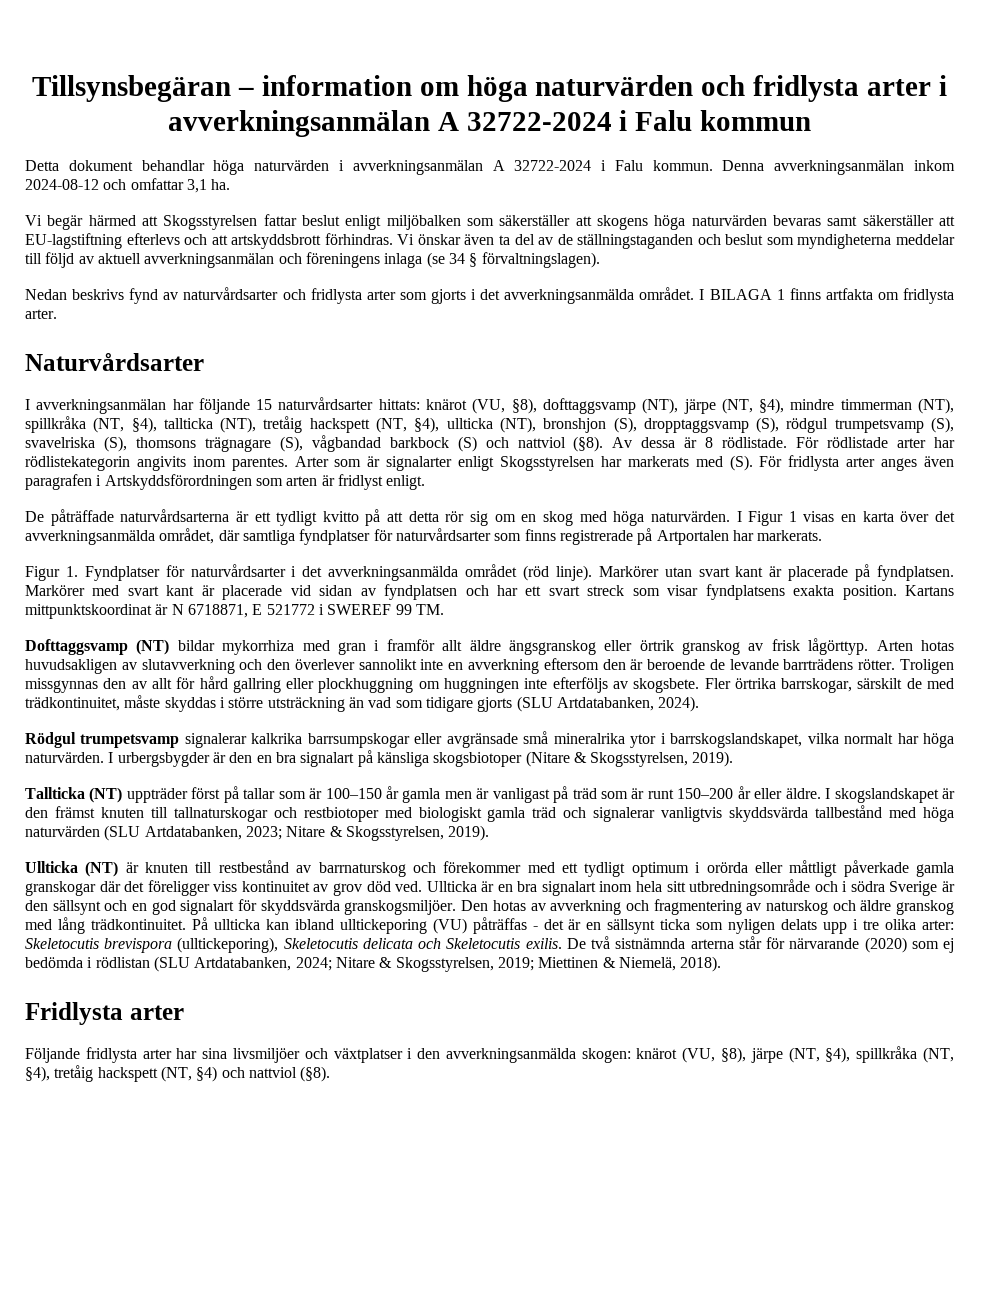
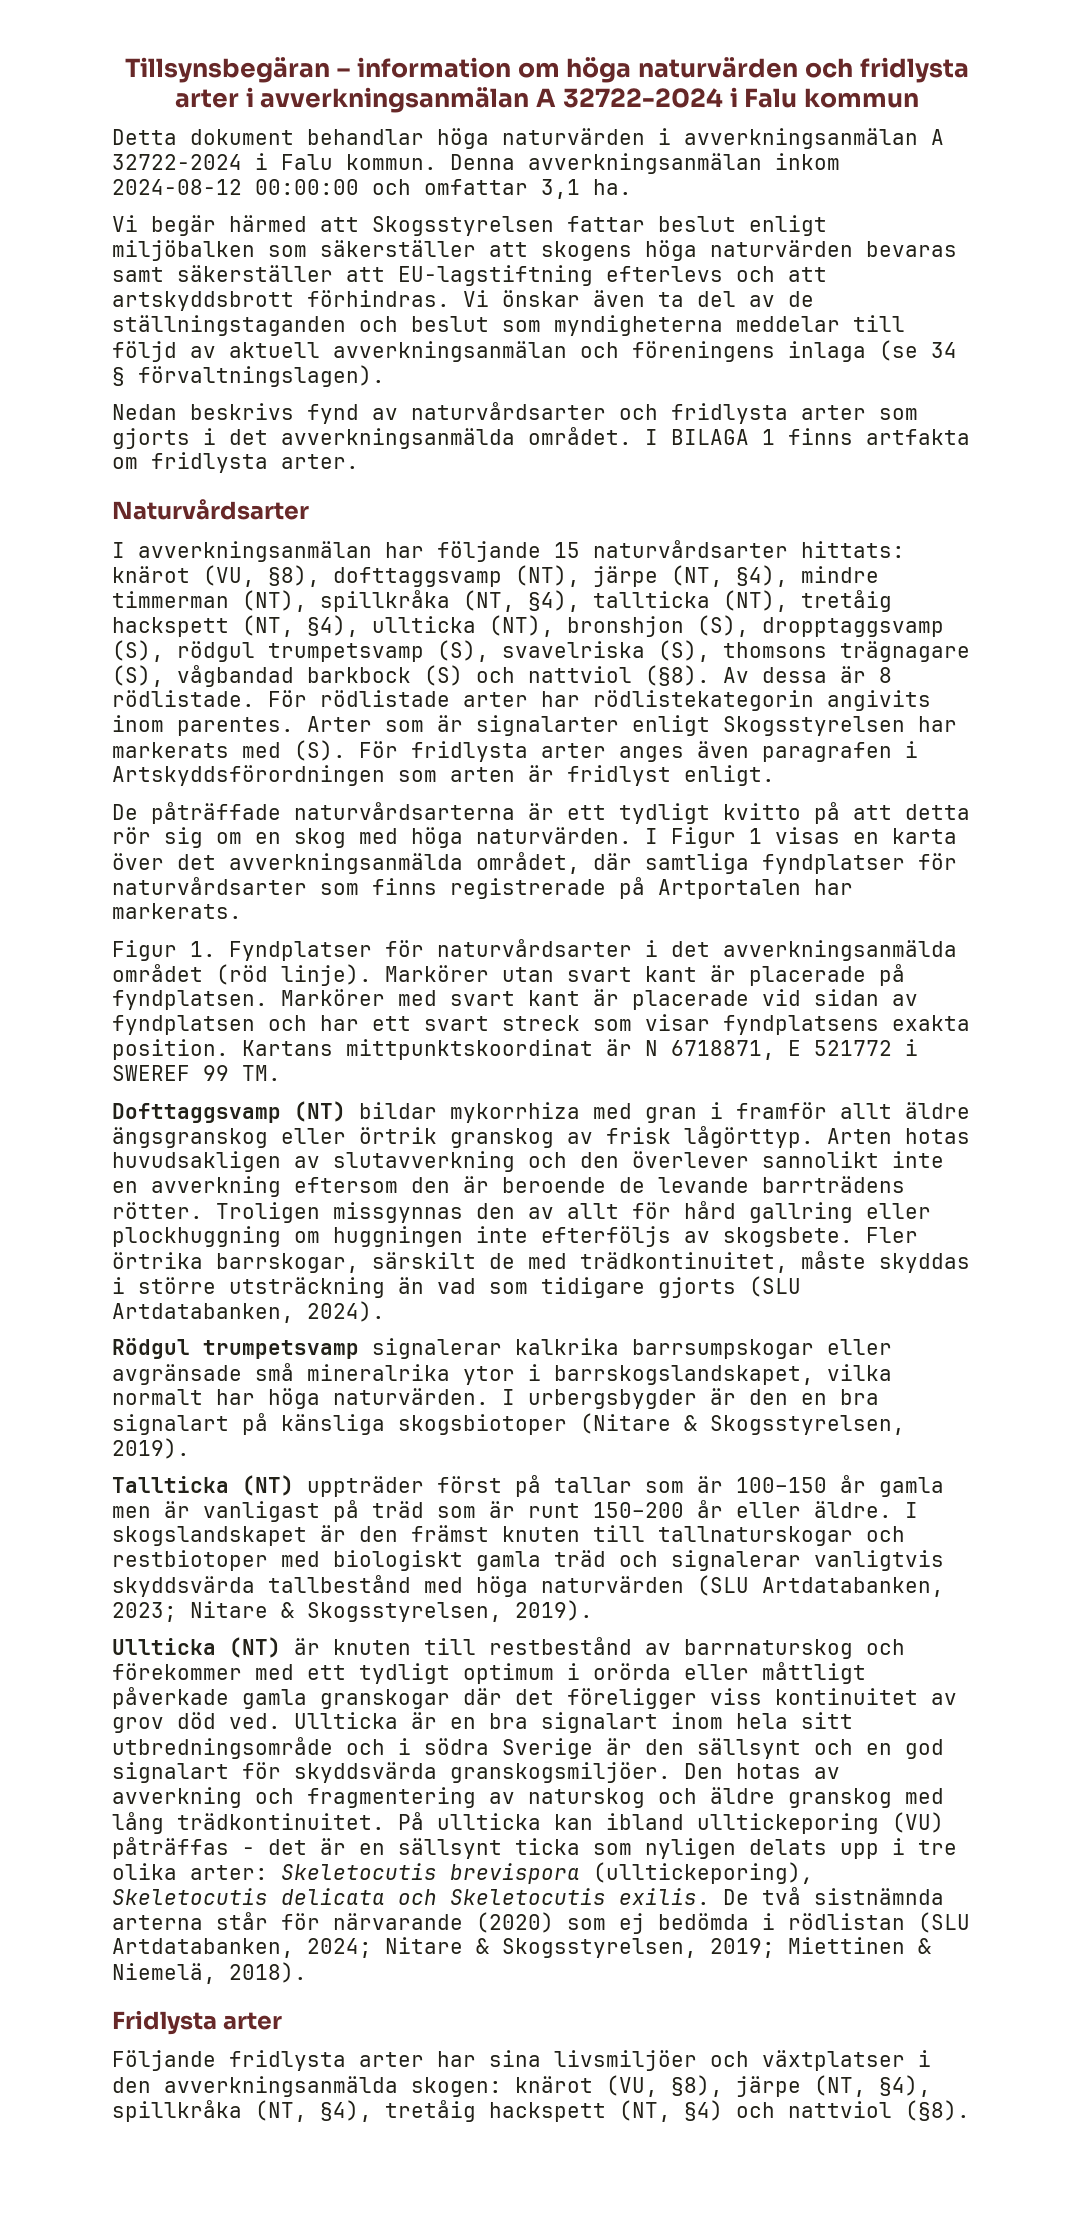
(99, 184) none -> [255,179,359,195] 00:00:00

